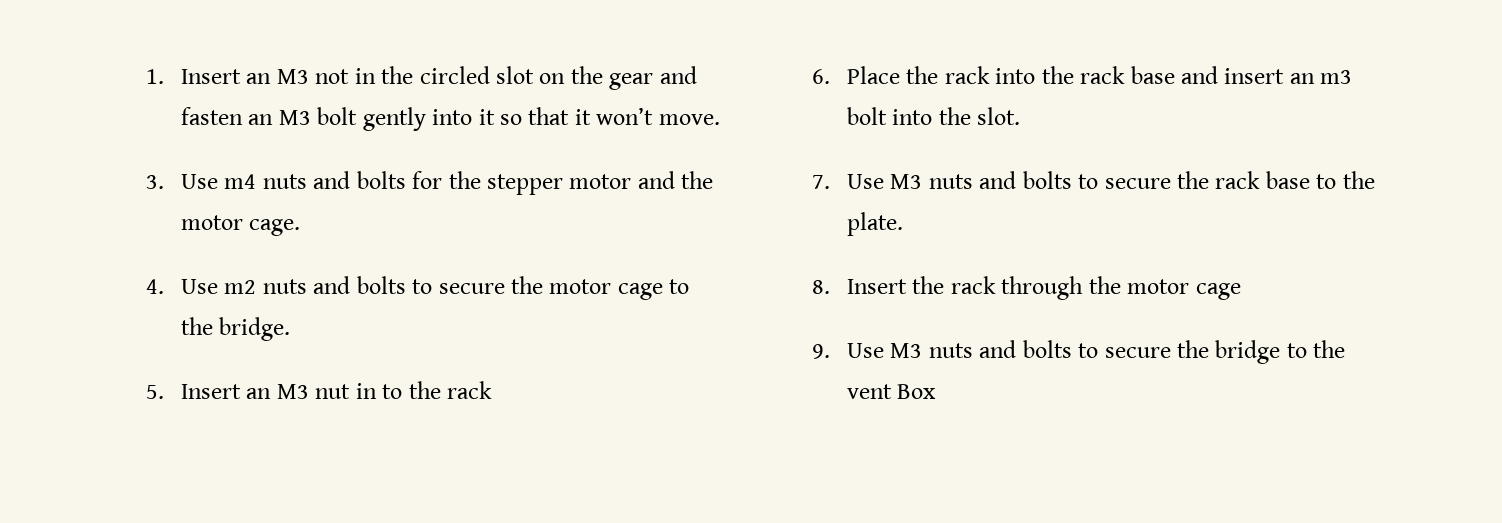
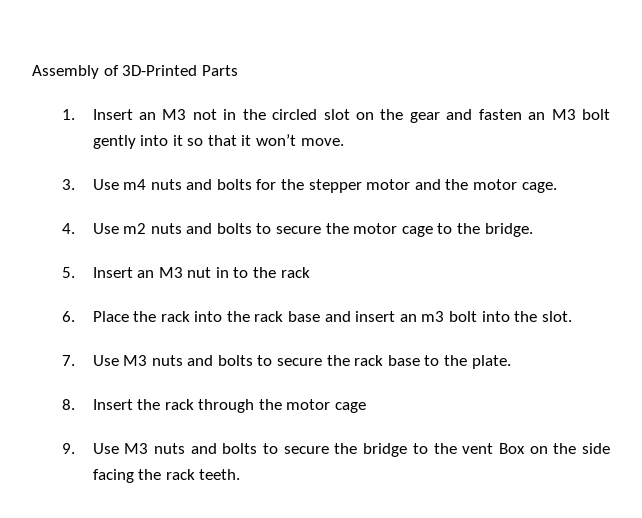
(145, 76) none -> [32,65,238,79] Assembly of 3D-Printed Parts //
(937, 391) none -> [529,443,611,454] [92,469,241,483] on the side facing the rack teeth.

